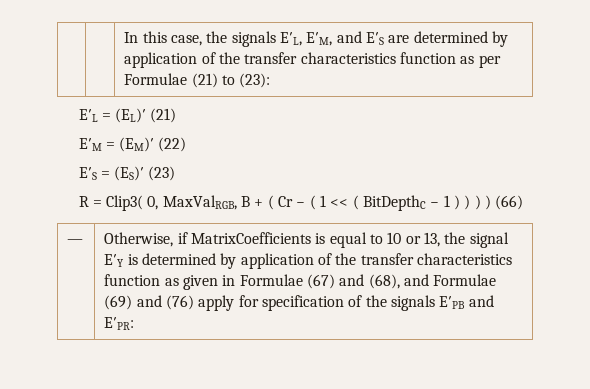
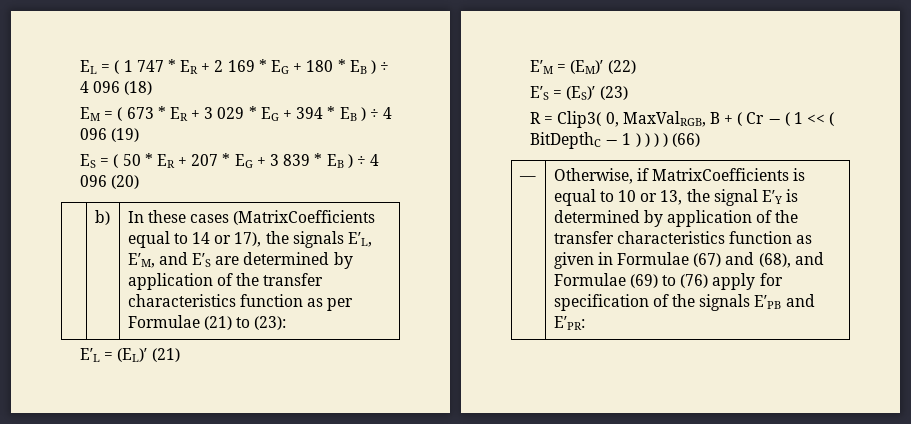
[124,31,203,46] | | In this case, -> [79,59,390,74] [79,81,153,95] [79,106,393,121] [79,128,140,142] [79,153,380,168] [79,175,140,189] [94,210,110,225] [127,210,376,225] [127,231,262,248] EL = ( 1 747 * ER + 2 169 * EG + 180 * EB ) ÷ 4 096 (18) // EM = ( 673 * ER + 3 029 * EG + 394 * EB ) ÷ 4 096 (19) // ES = ( 50 * ER + 207 * EG + 3 839 * EB ) ÷ 4 096 (20) // | b) | In these cases (MatrixCoefficients equal to 14 or 17),
[136,295,162,307] and -> [662,275,677,286] to

